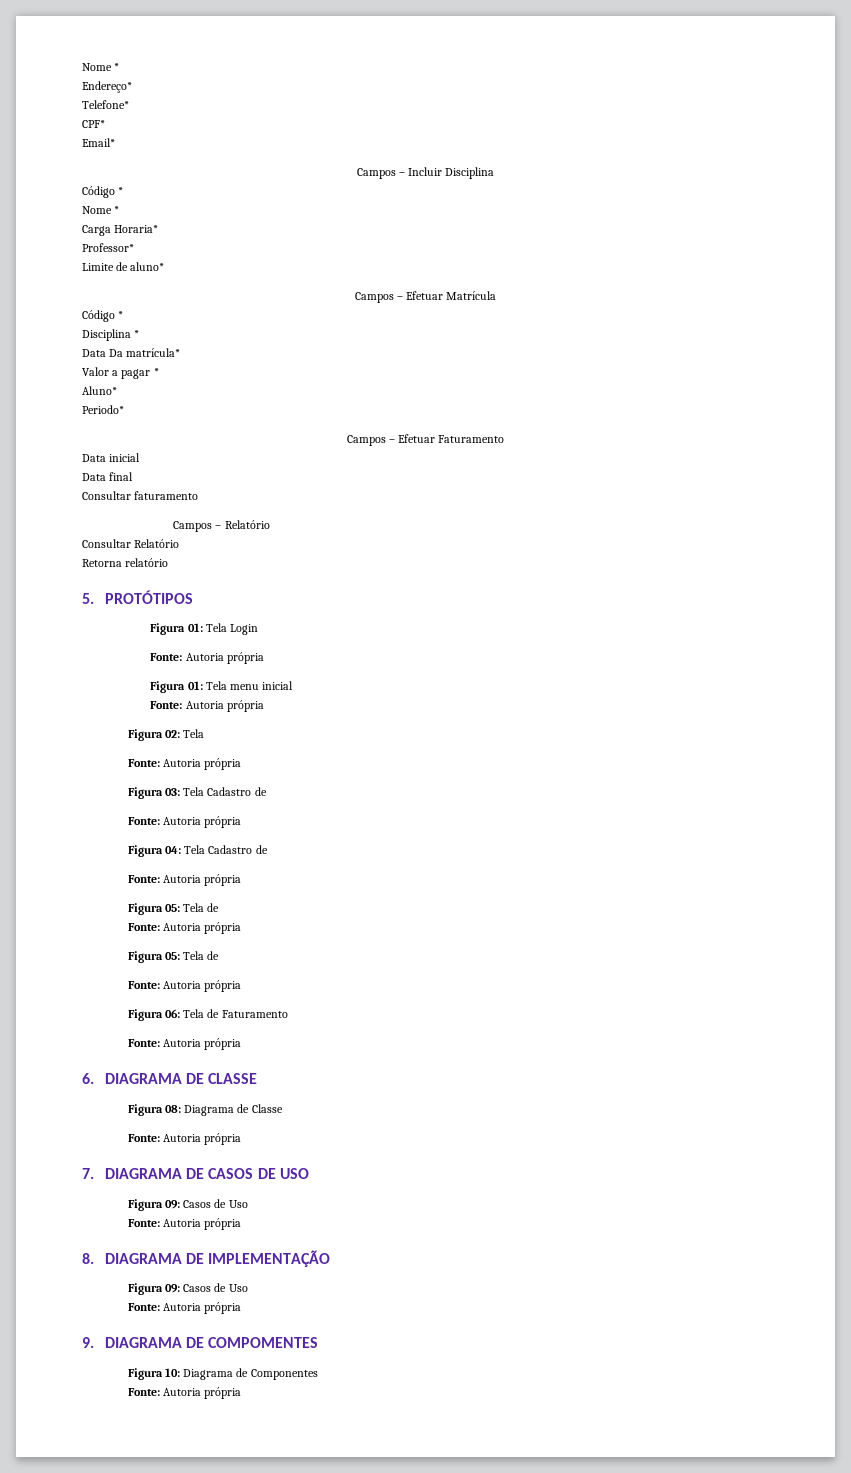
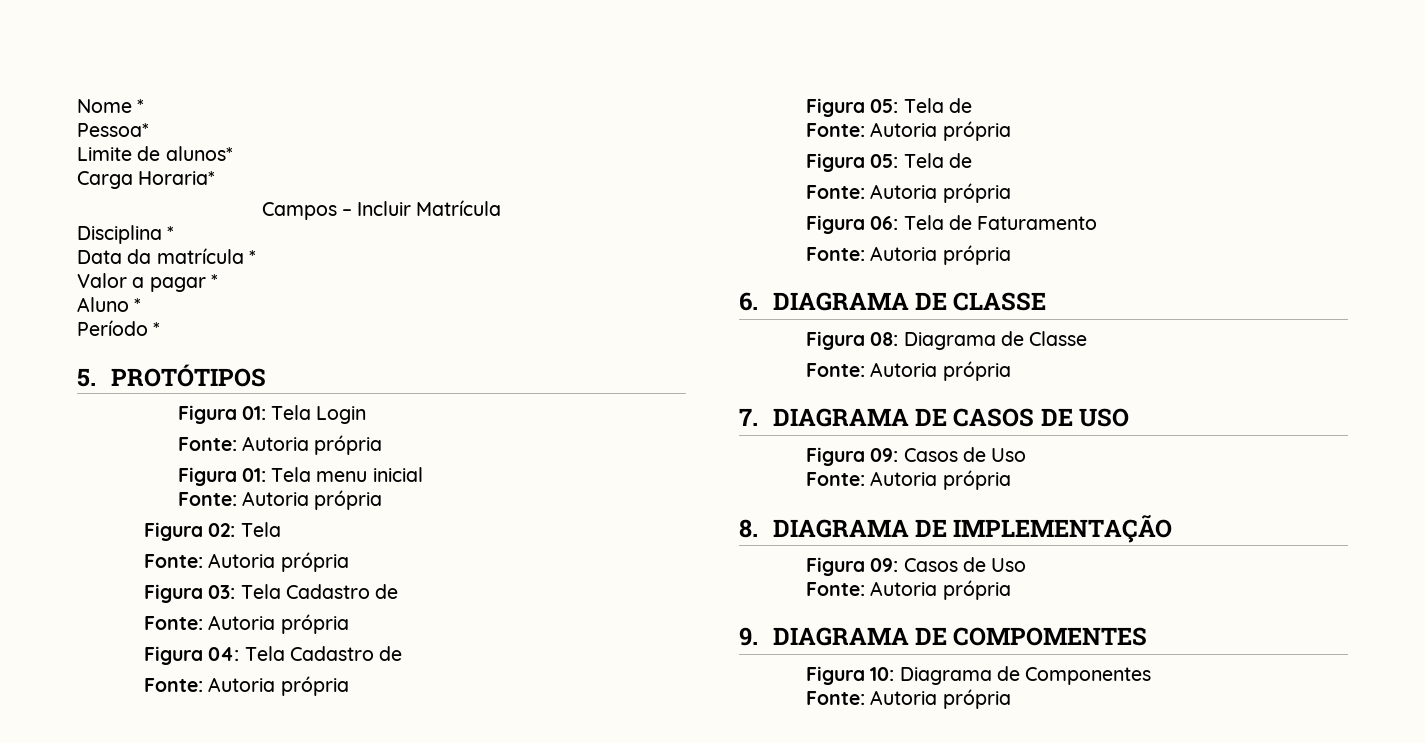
[82,63,120,71] [82,81,132,93] [82,100,129,109] [82,120,105,128] [82,138,115,147] [356,167,495,179] [82,186,124,198] [82,206,120,214] [82,225,159,236] [82,243,134,252] [82,262,165,271] [354,291,444,303] Nome * // Endereço* // Telefone* // CPF* // Email* // Campos – Incluir Disciplina // Código * // Nome * // Carga Horaria* // Professor* // Limite de aluno* // Campos – Efetuar -> [77,99,145,113] [77,123,149,137] [77,146,233,161] [77,171,216,189] [261,201,412,220] Nome * // Pessoa* // Limite de alunos* // Carga Horaria* // Campos – Incluir
[82,310,124,322] // Código * -> (502, 208) none
[109,348,181,357] Da matrícula* -> [127,248,256,264] da matrícula *
[82,386,117,395] [82,405,124,414] [346,434,505,446] [82,453,141,462] [82,472,134,481] [82,491,199,500] [173,520,270,532] [82,539,180,548] [82,558,169,567] Aluno* // Periodo* // Campos – Efetuar Faturamento // Data inicial // Data final // Consultar faturamento // Campos – Relatório // Consultar Relatório // Retorna relatório -> [77,297,142,312] [77,320,161,336] Aluno * // Período *

